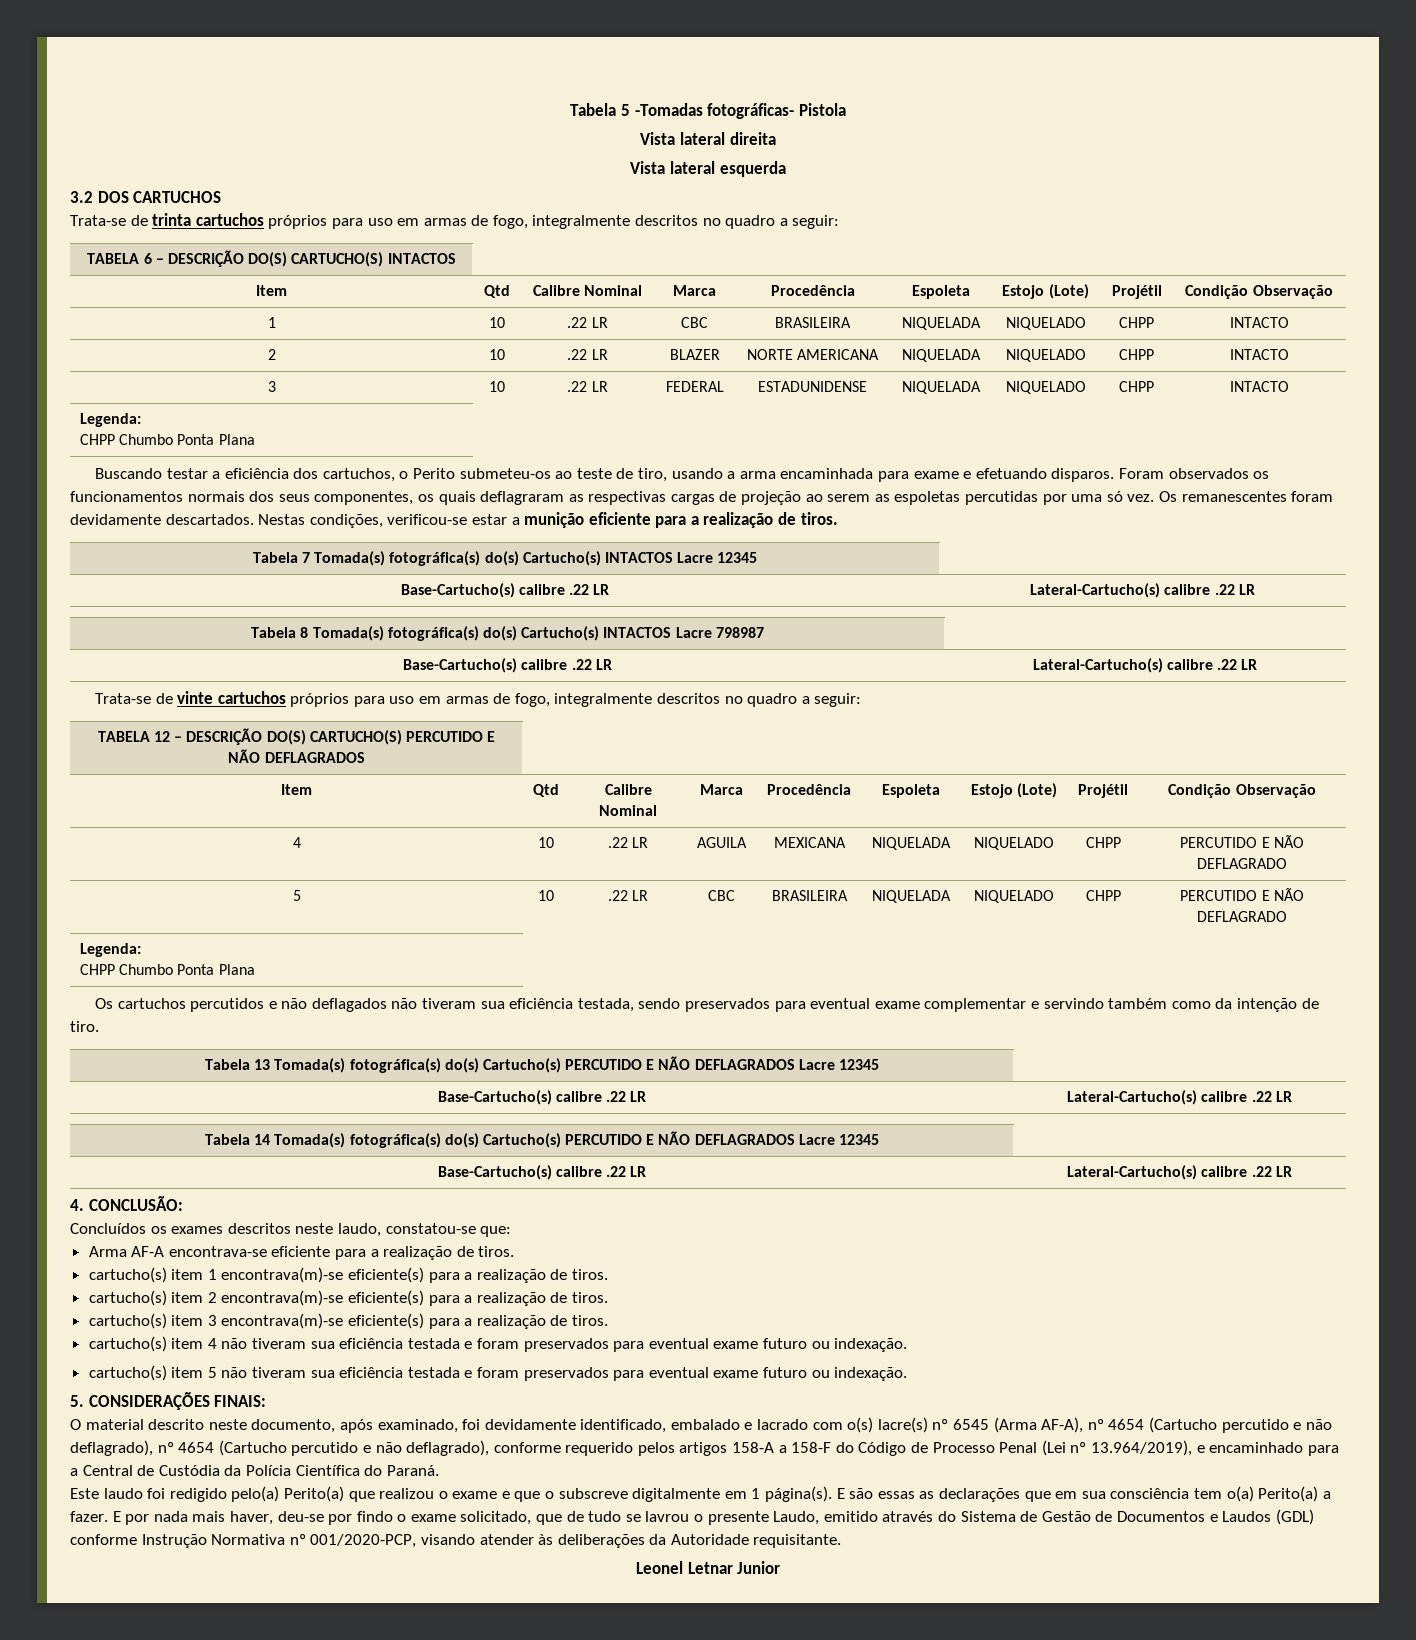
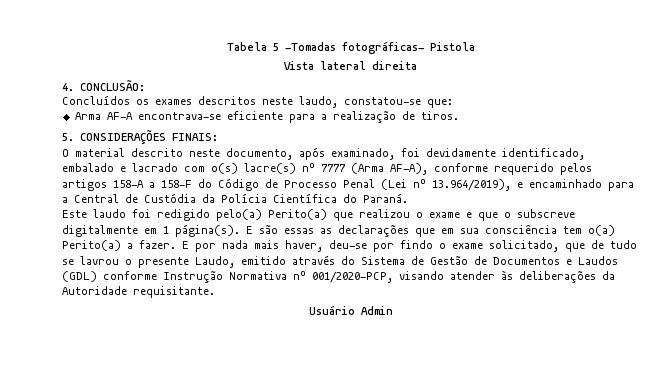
[630,161,786,177] [70,191,222,203] [70,213,840,229] [87,250,456,267] [256,285,287,296] [483,285,510,298] [532,285,643,296] [673,285,716,296] [770,285,855,296] [911,285,970,299] [1002,284,1089,299] [1111,285,1162,299] [1185,285,1333,299] [267,317,276,328] [488,317,505,328] [567,317,608,328] [681,317,708,328] [775,317,852,328] [901,317,981,330] [1005,317,1086,330] [1119,317,1154,328] [1229,317,1289,328] [267,349,276,360] [488,349,505,360] [567,349,608,360] [669,349,720,360] [746,349,880,360] [901,349,981,362] [1005,349,1086,362] [1119,349,1154,360] [1229,349,1289,360] [267,381,276,392] [488,381,505,392] [567,381,608,392] [665,381,724,392] [758,381,868,392] [901,381,981,394] [1005,381,1086,394] [1119,381,1154,392] [1229,381,1289,392] [80,413,142,427] [80,434,255,445] [94,468,1270,482] [70,491,1334,505] [70,512,838,528] [252,551,758,566] [400,583,610,598] [1030,583,1255,598] [251,626,764,641] [403,658,612,673] [1032,658,1258,673] [94,691,862,707] [97,728,496,745] [228,749,365,763] [281,784,312,795] [533,784,559,797] [604,784,652,795] [599,805,657,816] [700,784,743,795] [767,784,851,795] [882,784,940,798] [970,783,1058,798] [1078,784,1128,798] [1168,784,1316,798] [292,837,301,848] [538,837,554,848] [607,837,649,848] [697,837,747,848] [773,837,846,848] [872,837,951,850] [974,837,1054,850] [1085,837,1121,848] [1180,835,1304,848] [1197,858,1287,869] [292,890,301,901] [538,890,554,901] [607,890,649,901] [708,890,735,901] [771,890,848,901] [872,890,951,903] [974,890,1054,903] [1085,890,1121,901] [1180,888,1304,901] [1197,911,1287,922] [80,943,142,957] [80,964,255,975] [94,998,1319,1012] [70,1021,99,1032] [204,1056,880,1073] [437,1090,647,1105] [1067,1090,1292,1105] [204,1131,880,1148] [437,1165,647,1180] [1067,1165,1292,1180] // Vista lateral esquerda // 3.2 DOS CARTUCHOS // Trata-se de trinta cartuchos próprios para uso em armas de fogo, integralmente descritos no quadro a seguir: // TABELA 6 – DESCRIÇÃO DO(S) CARTUCHO(S) INTACTOS // Item | Qtd | Calibre Nominal | Marca | Procedência | Espoleta | Estojo (Lote) | Projétil | Condição Observação // 1 | 10 | .22 LR | CBC | BRASILEIRA | NIQUELADA | NIQUELADO | CHPP | INTACTO // 2 | 10 | .22 LR | BLAZER | NORTE AMERICANA | NIQUELADA | NIQUELADO | CHPP | INTACTO // 3 | 10 | .22 LR | FEDERAL | ESTADUNIDENSE | NIQUELADA | NIQUELADO | CHPP | INTACTO // Legenda: // CHPP Chumbo Ponta Plana // Buscando testar a eficiência dos cartuchos, o Perito submeteu-os ao teste de tiro, usando a arma encaminhada para exame e efetuando disparos. Foram observados os funcionamentos normais dos seus componentes, os quais deflagraram as respectivas cargas de projeção ao serem as espoletas percutidas por uma só vez. Os remanescentes foram devidamente descartados. Nestas condições, verificou-se estar a munição eficiente para a realização de tiros. // Tabela 7 Tomada(s) fotográfica(s) do(s) Cartucho(s) INTACTOS Lacre 12345 // Base-Cartucho(s) calibre .22 LR | Lateral-Cartucho(s) calibre .22 LR // Tabela 8 Tomada(s) fotográfica(s) do(s) Cartucho(s) INTACTOS Lacre 798987 // Base-Cartucho(s) calibre .22 LR | Lateral-Cartucho(s) calibre .22 LR // Trata-se de vinte cartuchos próprios para uso em armas de fogo, integralmente descritos no quadro a seguir: // TABELA 12 – DESCRIÇÃO DO(S) CARTUCHO(S) PERCUTIDO E NÃO DEFLAGRADOS // Item | Qtd | Calibre Nominal | Marca | Procedência | Espoleta | Estojo (Lote) | Projétil | Condição Observação // 4 | 10 | .22 LR | AGUILA | MEXICANA | NIQUELADA | NIQUELADO | CHPP | PERCUTIDO E NÃO DEFLAGRADO // 5 | 10 | .22 LR | CBC | BRASILEIRA | NIQUELADA | NIQUELADO | CHPP | PERCUTIDO E NÃO DEFLAGRADO // Legenda: // CHPP Chumbo Ponta Plana // Os cartuchos percutidos e não deflagados não tiveram sua eficiência testada, sendo preservados para eventual exame complementar e servindo também como da intenção de tiro. // Tabela 13 Tomada(s) fotográfica(s) do(s) Cartucho(s) PERCUTIDO E NÃO DEFLAGRADOS Lacre 12345 // Base-Cartucho(s) calibre .22 LR | Lateral-Cartucho(s) calibre .22 LR // Tabela 14 Tomada(s) fotográfica(s) do(s) Cartucho(s) PERCUTIDO E NÃO DEFLAGRADOS Lacre 12345 // Base-Cartucho(s) calibre .22 LR | Lateral-Cartucho(s) calibre .22 LR -> (417, 65) none
[88,1267,609,1283] [88,1290,609,1306] [88,1313,609,1329] [88,1336,908,1352] [88,1365,908,1381] // cartucho(s) item 1 encontrava(m)-se eficiente(s) para a realização de tiros. // cartucho(s) item 2 encontrava(m)-se eficiente(s) para a realização de tiros. // cartucho(s) item 3 encontrava(m)-se eficiente(s) para a realização de tiros. // cartucho(s) item 4 não tiveram sua eficiência testada e foram preservados para eventual exame futuro ou indexação. // cartucho(s) item 5 não tiveram sua eficiência testada e foram preservados para eventual exame futuro ou indexação. -> (459, 115) none
[953,1419,990,1430] 6545 -> [321,164,346,172] 7777
[1087,1417,1332,1433] [70,1440,490,1456] nº 4654 (Cartucho percutido e não deflagrado), nº 4654 (Cartucho percutido e não deflagrado), -> (428, 169) none
[635,1561,781,1574] Leonel Letnar Junior -> [308,305,393,315] Usuário Admin

